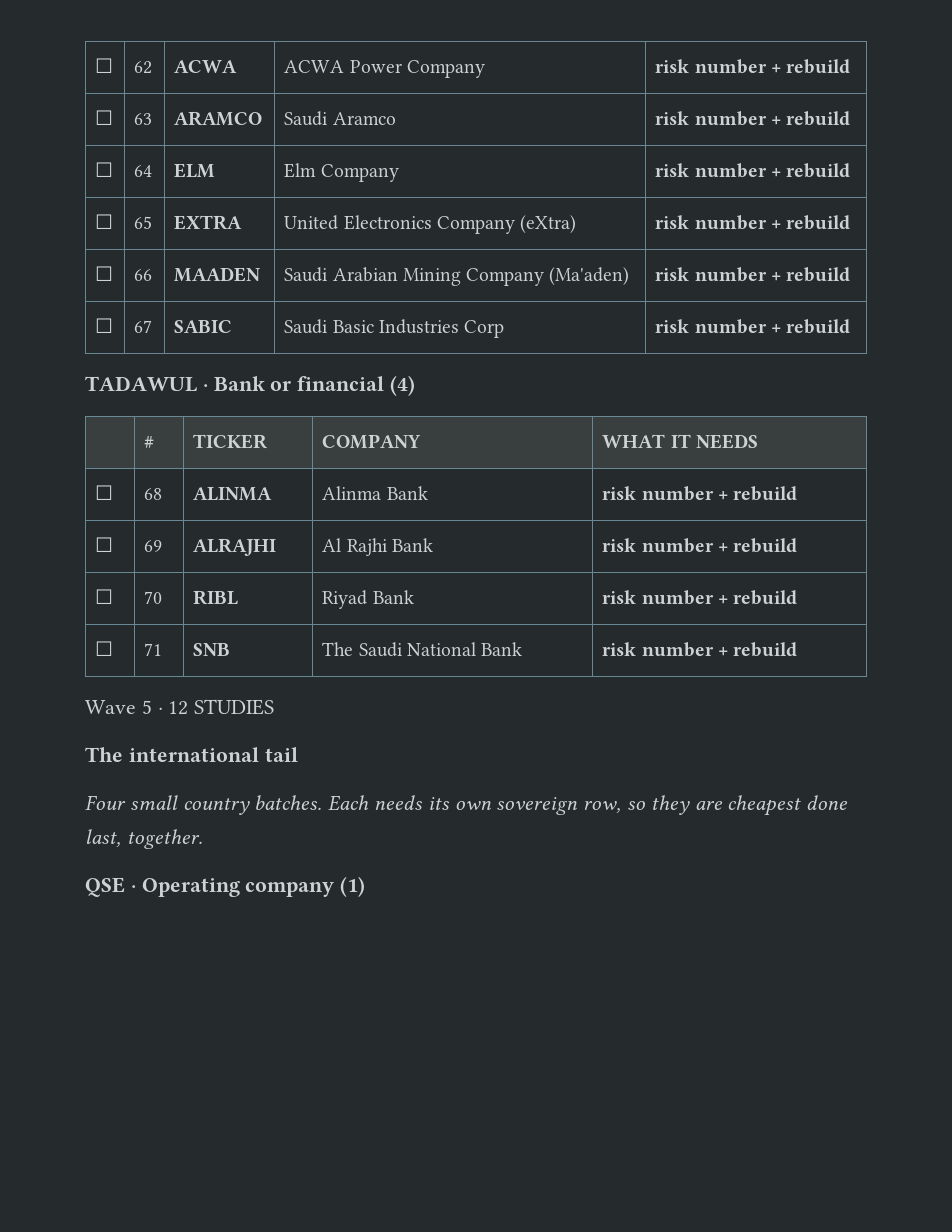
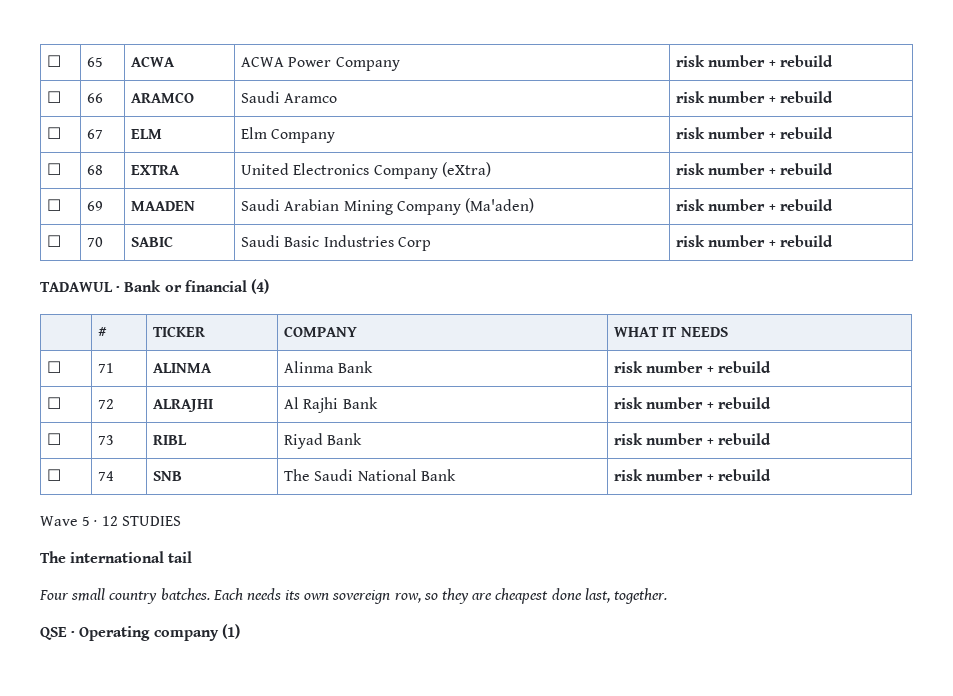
[95,58,114,73] [134,61,153,74] ☐ | 62 -> [47,55,62,67] [87,57,104,67] ☐ | 65
[134,113,153,125] 63 -> [87,93,104,103] 66
[134,165,153,177] 64 -> [87,129,104,139] 67
[134,216,153,229] 65 -> [87,165,104,175] 68
[134,269,153,281] 66 -> [87,201,104,211] 69
[134,320,153,333] 67 -> [87,237,104,247] 70
[144,488,163,500] 68 -> [98,363,115,373] 71
[144,540,163,552] 69 -> [98,399,115,409] 72
[144,591,163,604] 70 -> [98,435,115,445] 73
[144,643,163,656] 71 -> [98,471,115,481] 74

